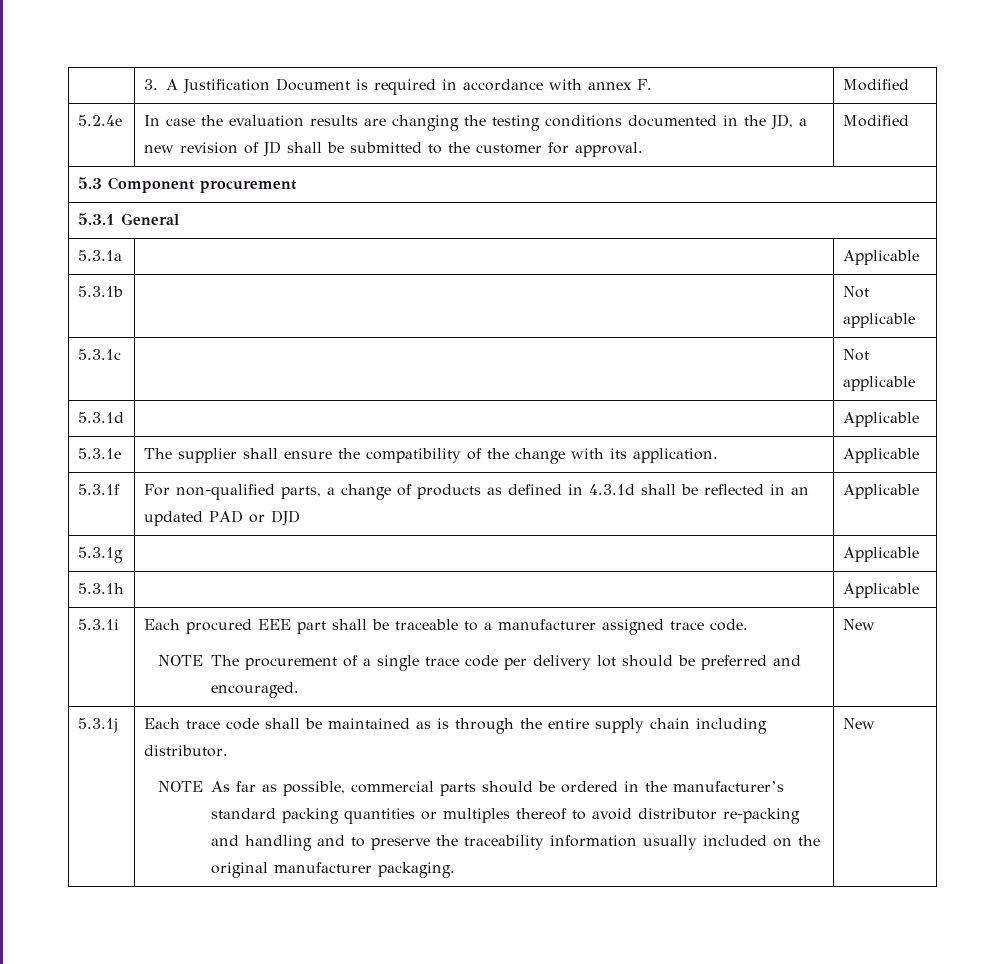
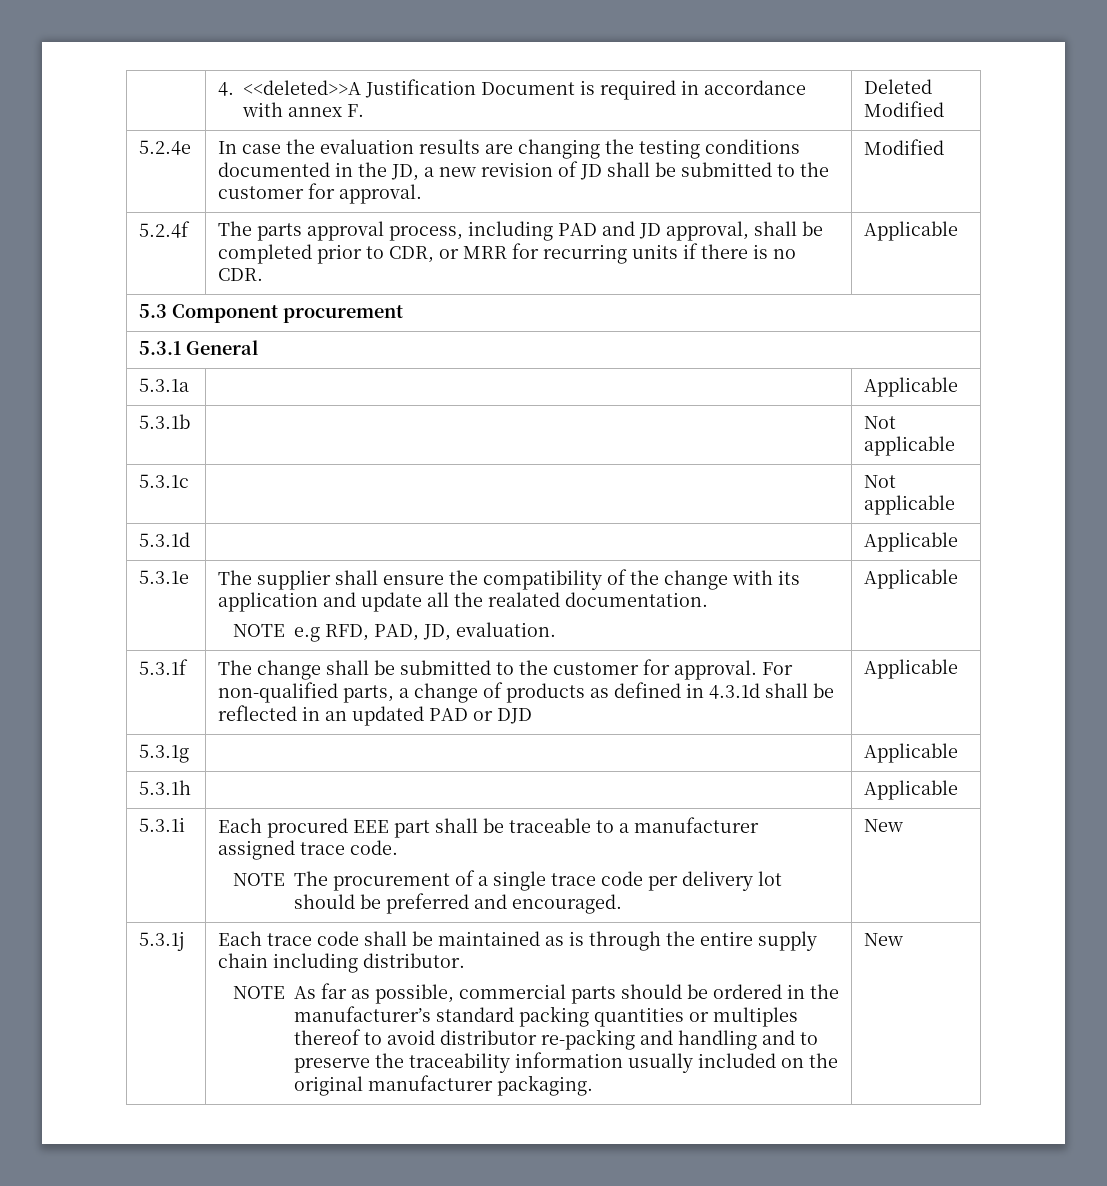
[143,79,178,90] | 3. A -> [218,80,362,96] | 4. <<deleted>>A
(652, 84) none -> [864,79,933,94] Deleted
(909, 121) none -> [139,221,191,238] [218,221,824,241] [218,243,797,264] [218,268,264,281] [864,221,959,241] // 5.2.4f | The parts approval process, including PAD and JD approval, shall be completed prior to CDR, or MRR for recurring units if there is no CDR. | Applicable
[632,448,718,463] [842,448,919,463] [77,484,120,495] application. | Applicable // 5.3.1f | -> [218,592,709,612] [232,622,556,642] [864,569,959,589] [139,659,189,675] [218,659,758,680] application and update all the realated documentation. // NOTE e.g RFD, PAD, JD, evaluation. | Applicable // 5.3.1f | The change shall be submitted to the customer for approval.

